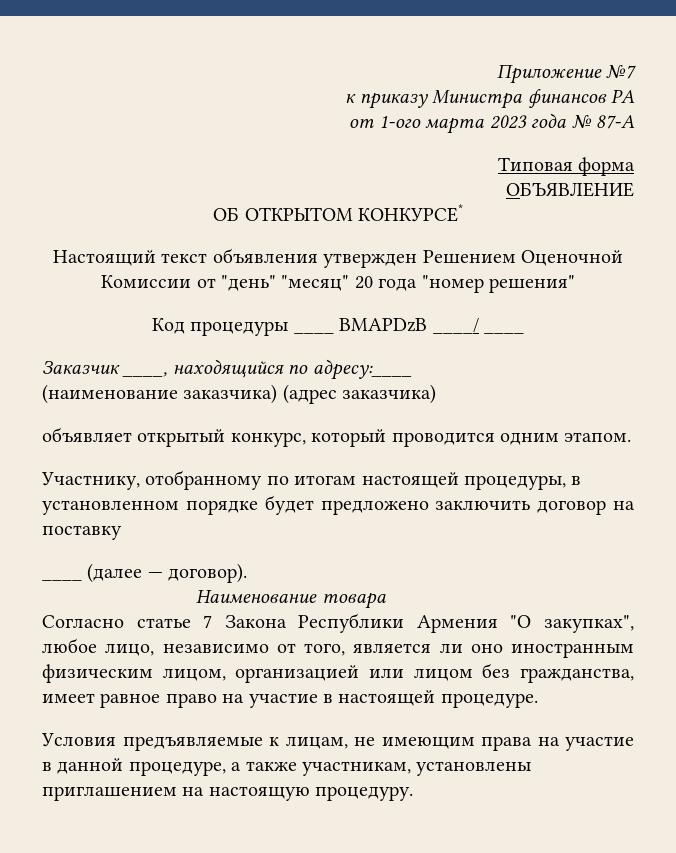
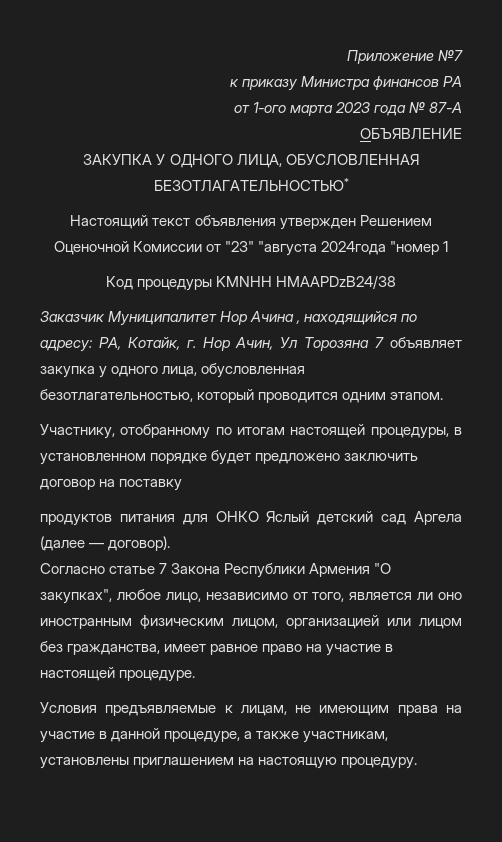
[497,157,635,176] // Типовая форма -> (463, 107) none
[213,204,463,222] ОБ ОТКРЫТОМ КОНКУРСЕ* -> [83,154,419,168] [153,178,349,191] ЗАКУПКА У ОДНОГО ЛИЦА, ОБУСЛОВЛЕННАЯ БЕЗОТЛАГАТЕЛЬНОСТЬЮ*
[220,275,575,293] [152,318,524,336] [42,359,412,380] [42,384,437,404] [42,427,306,447] "день" "месяц" 20 года "номер решения" // Код процедуры ____ BMAPDzB ____/ ____ // Заказчик ____, находящийся по адресу:____ // (наименование заказчика) (адрес заказчика) // объявляет открытый конкурс, -> [224,241,449,256] [105,275,397,291] [40,311,418,326] [40,337,463,352] [40,363,306,378] [40,389,193,402] "23" "августа 2024года "номер 1 // Код процедуры KMNHH HMAAPDzB24/38 // Заказчик Муниципалитет Нор Ачина , находящийся по адресу: РА, Котайк, г. Нор Ачин, Ул Торозяна 7 объявляет закупка у одного лица, обусловленная безотлагательностью,
[42,578,82,581] ____ -> [40,511,463,526] продуктов питания для ОНКО Яслый детский сад Аргела
[196,590,386,609] // Наименование товара -> (171, 543) none

